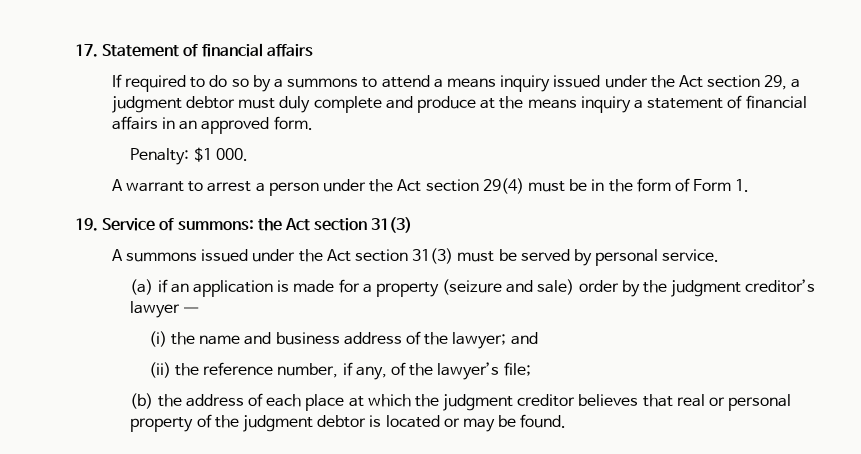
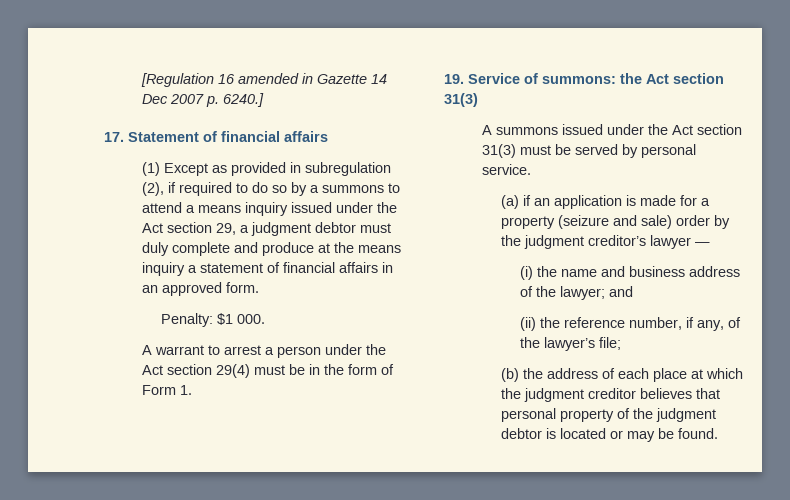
(75, 50) none -> [141,73,388,87] [142,93,265,107] [Regulation 16 amended in Gazette 14 Dec 2007 p. 6240.] //
[111,74,122,88] If -> [142,162,392,176] [142,182,177,196] (1) Except as provided in subregulation (2), if
[676,394,725,407] real or -> (721, 393) none

